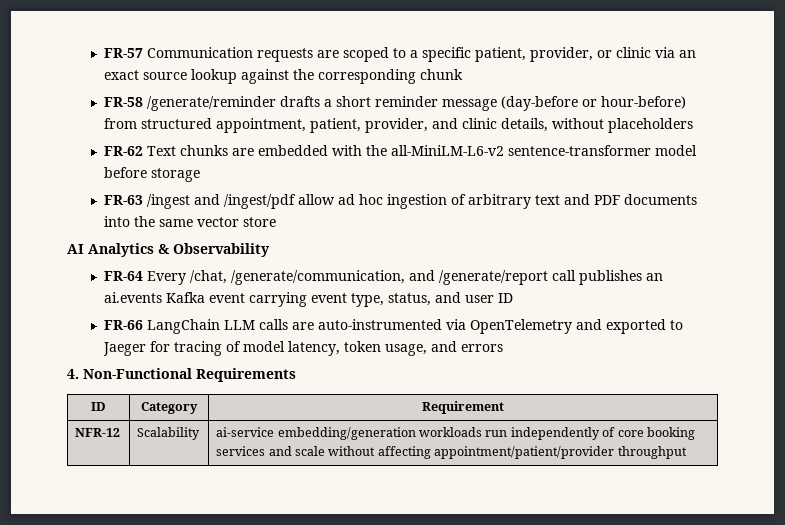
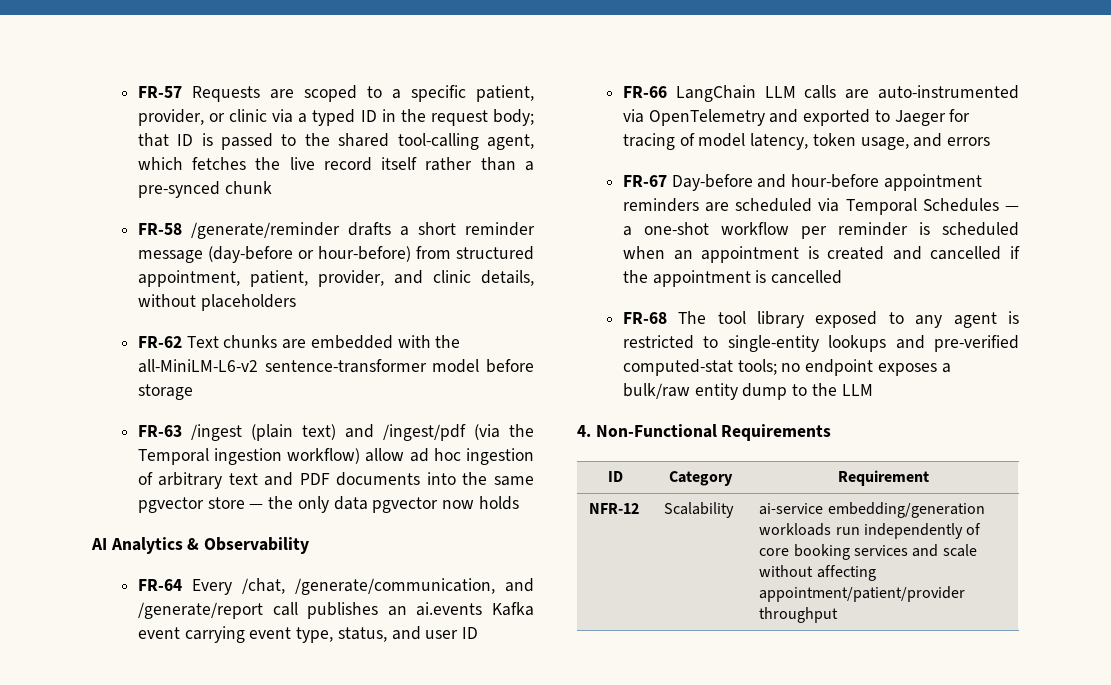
[147,47,314,62] Communication requests -> [191,86,260,102] Requests
[679,50,697,58] [104,69,417,84] an exact source lookup against the corresponding -> [298,109,534,126] [137,133,534,150] [137,157,535,171] [137,181,220,198] a typed ID in the request body; that ID is passed to the shared tool-calling agent, which fetches the live record itself rather than a pre-synced
[194,194,297,209] and /ingest/pdf -> [250,424,534,441] [137,448,361,465] (plain text) and /ingest/pdf (via the Temporal ingestion workflow)
[197,217,240,227] vector -> [137,497,204,513] pgvector
(277, 222) none -> [249,496,519,513] — the only data pgvector now holds
(504, 348) none -> [622,174,982,191] [622,198,1019,215] [622,222,1019,239] [622,246,1020,263] [622,270,843,287] [622,311,1020,328] [622,335,1019,352] [622,359,951,376] [622,383,873,400] // FR-67 Day-before and hour-before appointment reminders are scheduled via Temporal Schedules — a one-shot workflow per reminder is scheduled when an appointment is created and cancelled if the appointment is cancelled // FR-68 The tool library exposed to any agent is restricted to single-entity lookups and pre-verified computed-stat tools; no endpoint exposes a bulk/raw entity dump to the LLM

